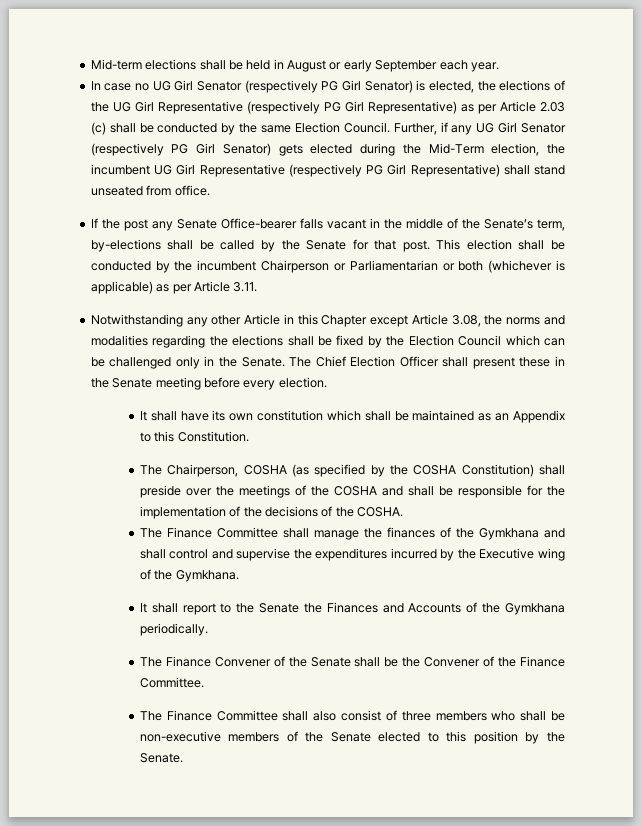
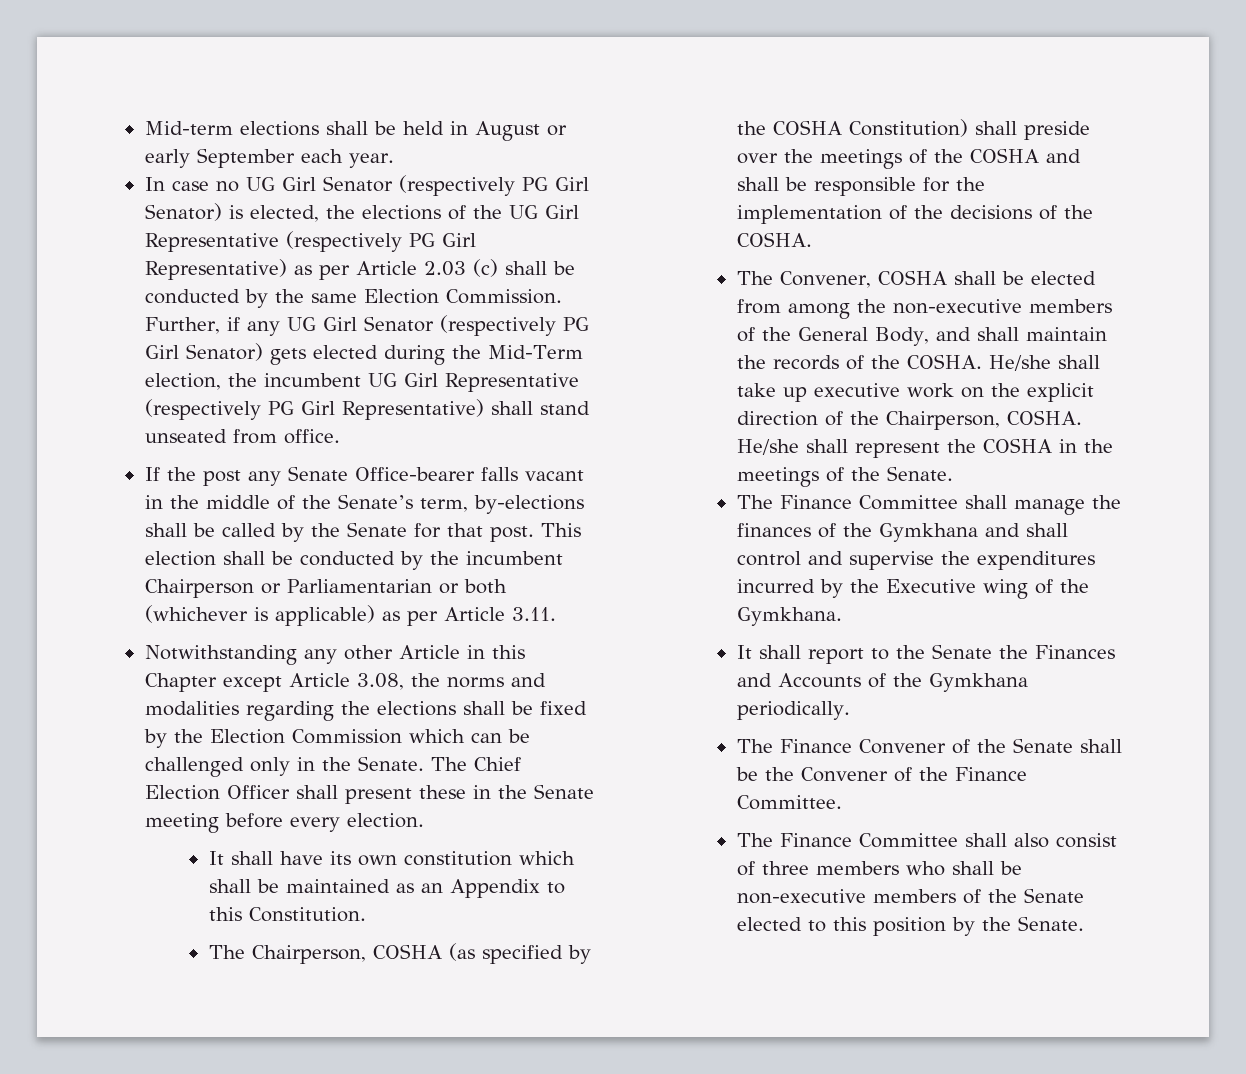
[343,122,390,133] Council. -> [445,289,562,304] Commission.
[458,335,502,346] Council -> [291,729,402,744] Commission
(404, 512) none -> [736,270,1096,288] [736,299,1112,319] [736,327,1107,346] [736,354,1100,371] [736,383,1094,402] [736,410,1082,430] [736,438,1113,458] [736,466,953,487] // The Convener, COSHA shall be elected from among the non-executive members of the General Body, and shall maintain the records of the COSHA. He/she shall take up executive work on the explicit direction of the Chairperson, COSHA. He/she shall represent the COSHA in the meetings of the Senate.

